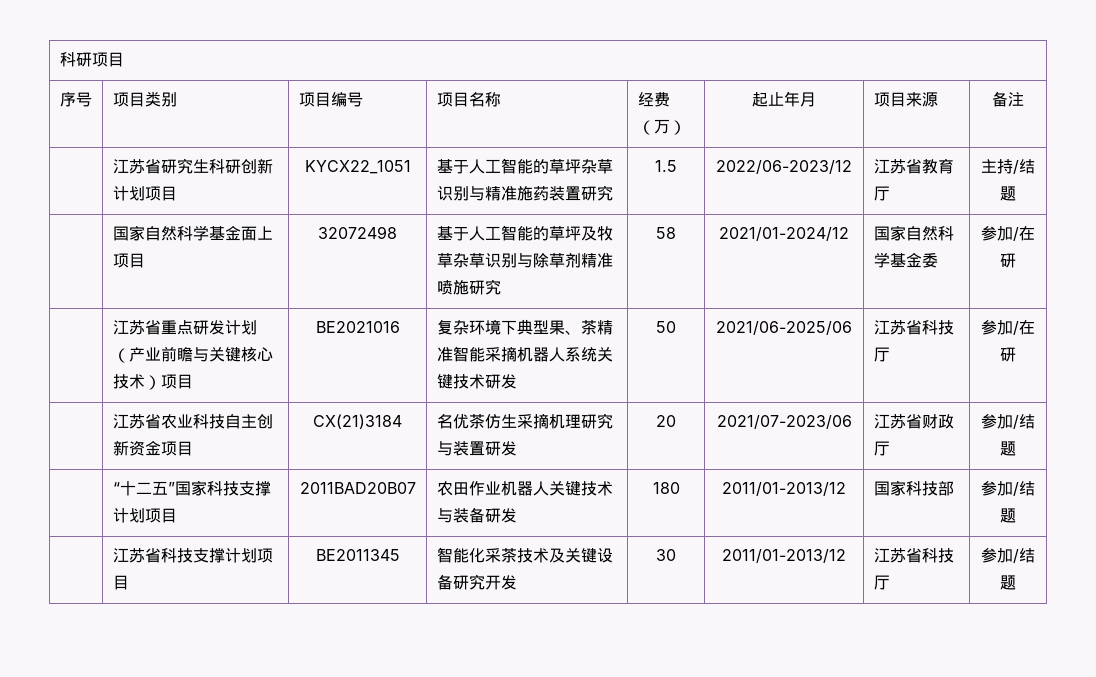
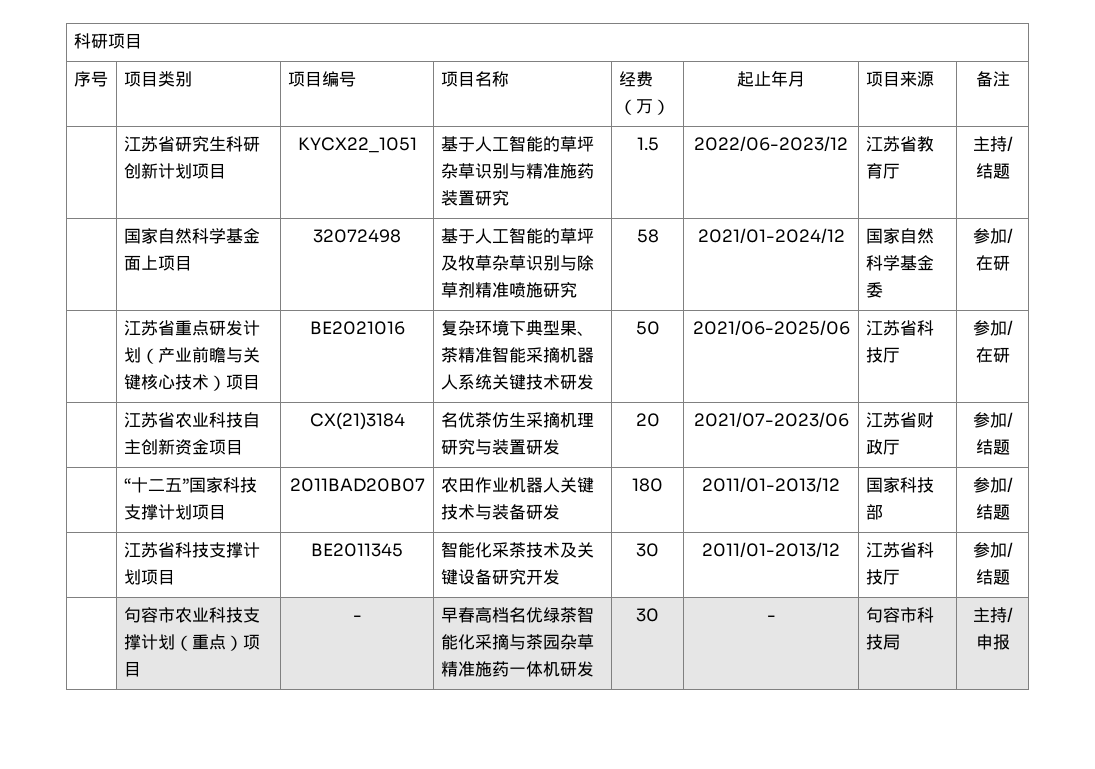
(1016, 582) none -> [124,607,261,623] [124,634,261,651] [124,661,142,677] [352,615,362,621] [441,606,595,623] [441,634,595,650] [441,661,595,677] [636,608,659,622] [766,615,776,621] [866,607,935,623] [866,634,901,650] [972,607,1013,623] [975,634,1010,650] // | 句容市农业科技支撑计划（重点）项目 | - | 早春高档名优绿茶智能化采摘与茶园杂草精准施药一体机研发 | 30 | - | 句容市科技局 | 主持/申报

